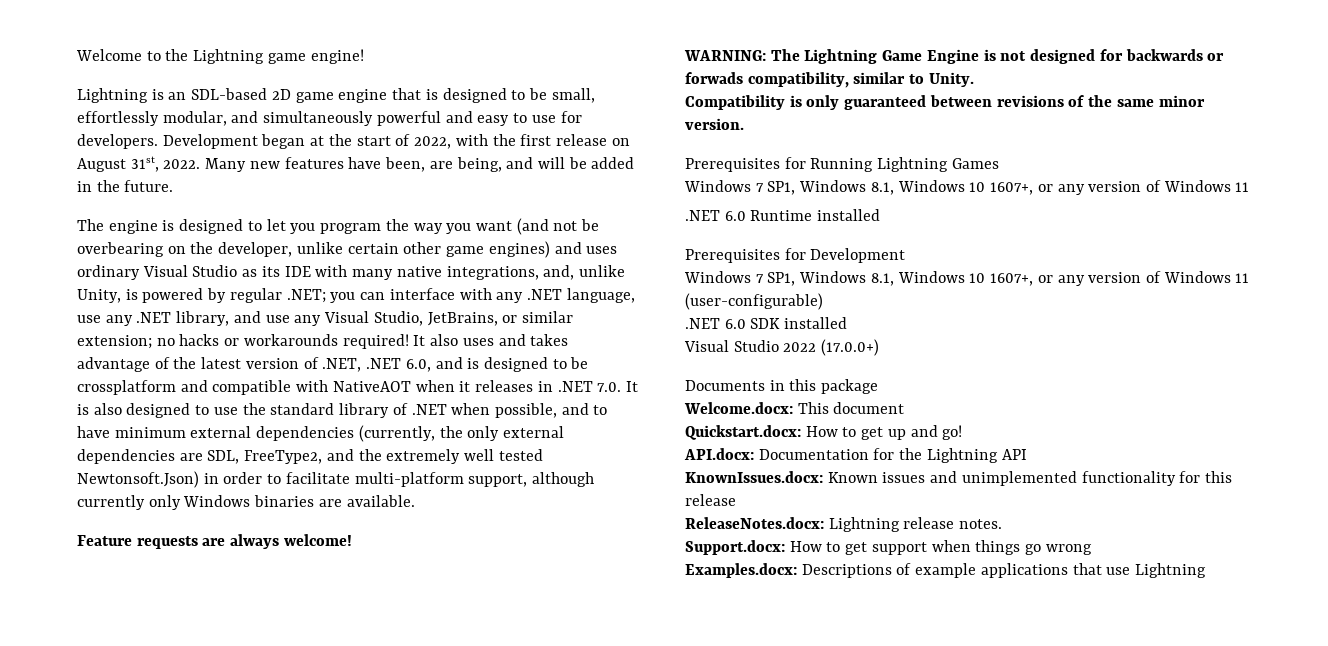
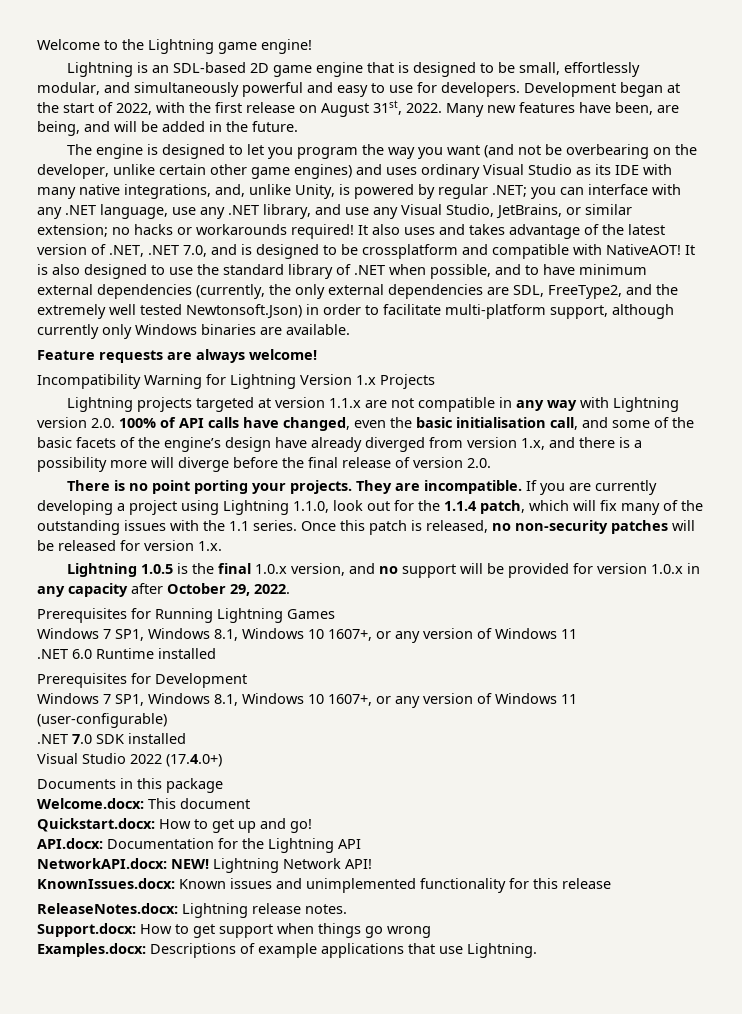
[405,359,431,372] 6.0, -> [183,245,207,257] 7.0,
[332,380,622,392] NativeAOT when it releases in .NET 7.0. -> [606,244,681,255] NativeAOT!
[684,49,1225,64] [685,72,974,88] [685,95,1205,110] [685,118,744,130] WARNING: The Lightning Game Engine is not designed for backwards or forwads compatibility, similar to Unity. // Compatibility is only guaranteed between revisions of the same minor version. -> [37,374,435,389] [67,397,680,412] [37,417,694,431] [37,437,642,452] [37,457,491,472] [67,480,658,495] [37,500,703,515] [37,520,695,535] [37,540,222,551] [67,563,701,578] [37,583,290,597] Incompatibility Warning for Lightning Version 1.x Projects // Lightning projects targeted at version 1.1.x are not compatible in any way with Lightning version 2.0. 100% of API calls have changed, even the basic initialisation call, and some of the basic facets of the engine’s design have already diverged from version 1.x, and there is a possibility more will diverge before the final release of version 2.0. // There is no point porting your projects. They are incompatible. If you are currently developing a project using Lightning 1.1.0, look out for the 1.1.4 patch, which will fix many of the outstanding issues with the 1.1 series. Once this patch is released, no non-security patches will be released for version 1.x. // Lightning 1.0.5 is the final 1.0.x version, and no support will be provided for version 1.0.x in any capacity after October 29, 2022.
[724,319,746,329] 6.0 -> [72,734,92,744] 7.0
[821,339,880,356] (17.0.0+) -> [166,754,222,767] (17.4.0+)
(1027, 454) none -> [37,858,372,873] // NetworkAPI.docx: NEW! Lightning Network API!
[1135,563,1207,578] Lightning -> [467,943,537,958] Lightning.

